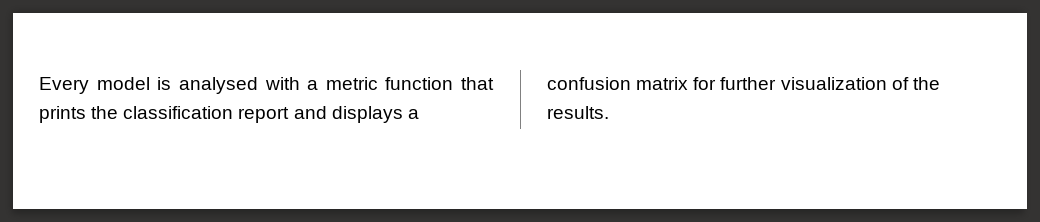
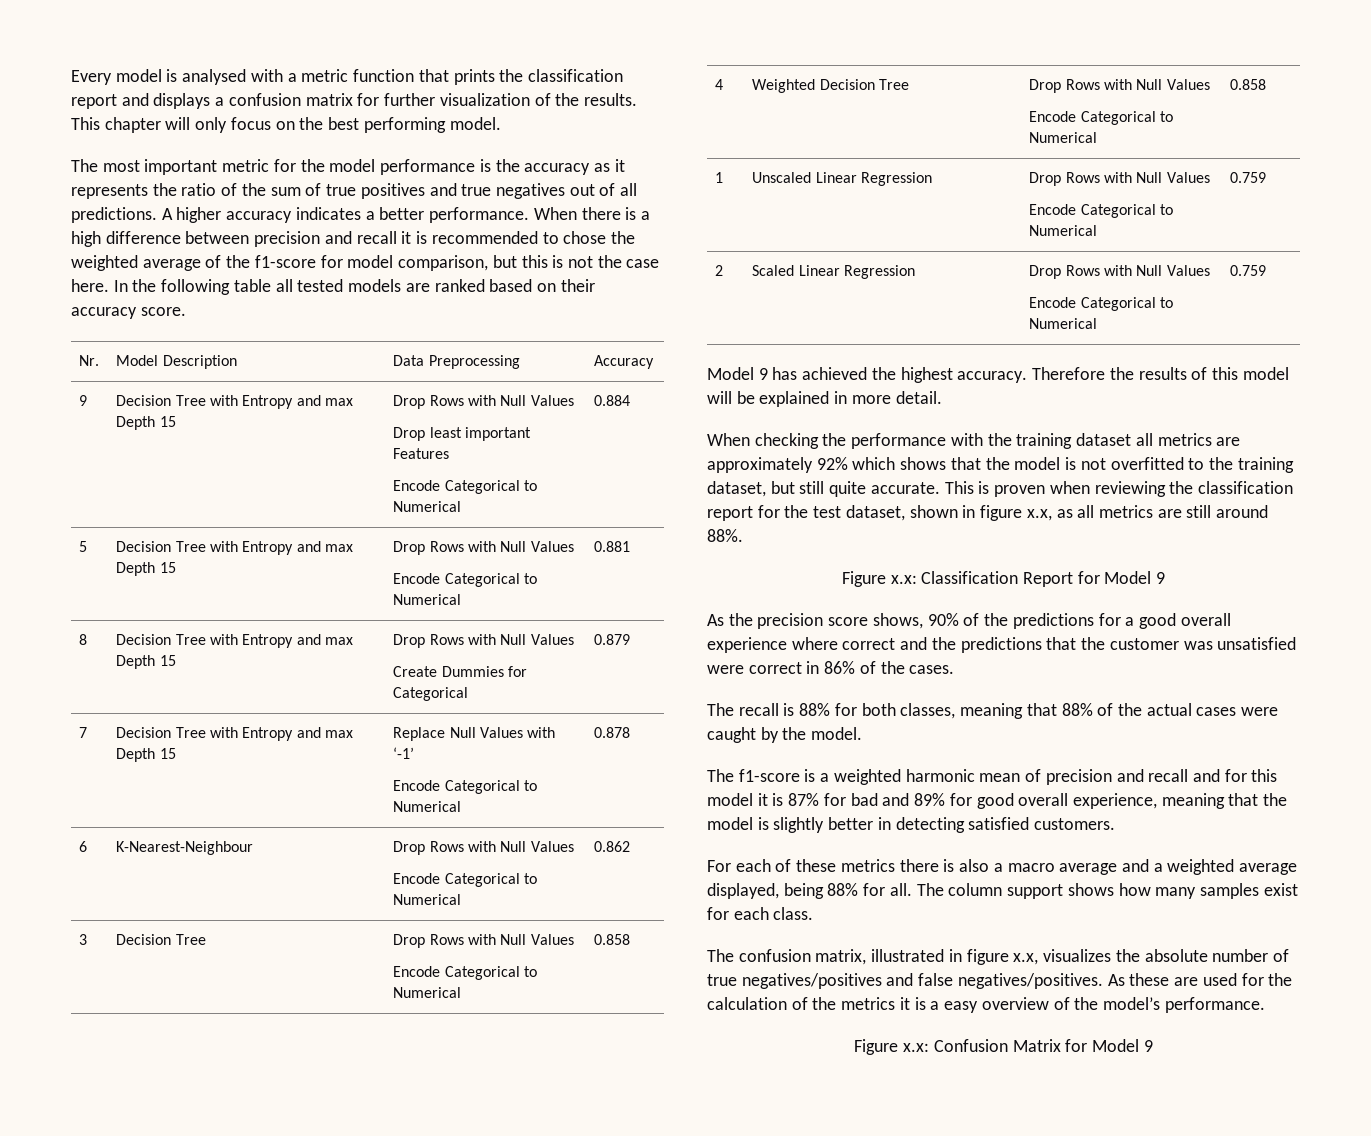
(609, 112) none -> [71,117,501,133] [71,159,625,175] [71,183,638,199] [71,207,650,223] [71,231,635,247] [71,255,660,271] [71,279,595,295] [71,307,186,319] [79,355,100,366] [116,355,237,369] [393,355,520,369] [594,355,655,369] [79,395,88,406] [116,395,353,409] [116,416,176,430] [393,395,574,409] [393,427,531,441] [393,448,450,459] [393,480,537,494] [393,501,462,512] [594,395,631,406] [79,541,88,552] [116,541,353,555] [116,562,176,576] [393,541,574,555] [393,573,537,587] [393,594,462,605] [594,541,631,552] [79,634,88,645] [116,634,353,648] [116,655,176,669] [393,634,574,648] [393,666,527,677] [393,687,469,701] [594,634,631,645] [79,727,88,738] [116,727,353,741] [116,748,176,762] [393,727,556,741] [393,747,415,759] [393,780,537,794] [393,801,462,812] [594,727,631,738] [79,841,88,852] [116,841,254,855] [393,841,574,855] [393,873,537,887] [393,894,462,905] [594,841,631,852] [79,934,88,945] [116,934,206,945] [393,934,574,948] [393,966,537,980] [393,987,462,998] [594,934,631,945] [715,79,724,90] [752,79,909,93] [1029,79,1210,93] [1029,111,1173,125] [1029,132,1098,143] [1230,79,1267,90] [715,172,724,183] [752,172,932,186] [1029,172,1210,186] [1029,204,1173,218] [1029,225,1098,236] [1230,172,1267,183] [715,265,724,276] [752,265,915,279] [1029,265,1210,279] [1029,297,1173,311] [1029,318,1098,329] [1230,265,1267,276] [707,367,1289,383] [707,391,942,407] [707,433,1241,449] [707,457,1294,473] [707,481,1293,497] [707,505,1269,521] [707,529,743,542] [841,571,1166,587] [707,613,1231,629] [707,637,1297,653] [707,661,955,674] [707,703,1279,719] [707,727,863,743] [707,769,1278,785] [707,793,1288,809] [707,817,1116,833] [707,859,1298,875] [707,883,1298,899] [707,907,814,920] [707,949,1289,965] [707,973,1293,989] [707,997,1265,1013] [854,1039,1153,1055] This chapter will only focus on the best performing model. // The most important metric for the model performance is the accuracy as it represents the ratio of the sum of true positives and true negatives out of all predictions. A higher accuracy indicates a better performance. When there is a high difference between precision and recall it is recommended to chose the weighted average of the f1-score for model comparison, but this is not the case here. In the following table all tested models are ranked based on their accuracy score. // Nr. | Model Description | Data Preprocessing | Accuracy // 9 | Decision Tree with Entropy and max Depth 15 | Drop Rows with Null Values // Drop least important Features // Encode Categorical to Numerical | 0.884 // 5 | Decision Tree with Entropy and max Depth 15 | Drop Rows with Null Values // Encode Categorical to Numerical | 0.881 // 8 | Decision Tree with Entropy and max Depth 15 | Drop Rows with Null Values // Create Dummies for Categorical | 0.879 // 7 | Decision Tree with Entropy and max Depth 15 | Replace Null Values with ‘-1’ // Encode Categorical to Numerical | 0.878 // 6 | K-Nearest-Neighbour | Drop Rows with Null Values // Encode Categorical to Numerical | 0.862 // 3 | Decision Tree | Drop Rows with Null Values // Encode Categorical to Numerical | 0.858 // 4 | Weighted Decision Tree | Drop Rows with Null Values // Encode Categorical to Numerical | 0.858 // 1 | Unscaled Linear Regression | Drop Rows with Null Values // Encode Categorical to Numerical | 0.759 // 2 | Scaled Linear Regression | Drop Rows with Null Values // Encode Categorical to Numerical | 0.759 // Model 9 has achieved the highest accuracy. Therefore the results of this model will be explained in more detail. // When checking the performance with the training dataset all metrics are approximately 92% which shows that the model is not overfitted to the training dataset, but still quite accurate. This is proven when reviewing the classification report for the test dataset, shown in figure x.x, as all metrics are still around 88%. // Figure x.x: Classification Report for Model 9 // As the precision score shows, 90% of the predictions for a good overall experience where correct and the predictions that the customer was unsatisfied were correct in 86% of the cases. // The recall is 88% for both classes, meaning that 88% of the actual cases were caught by the model. // The f1-score is a weighted harmonic mean of precision and recall and for this model it is 87% for bad and 89% for good overall experience, meaning that the model is slightly better in detecting satisfied customers. // For each of these metrics there is also a macro average and a weighted average displayed, being 88% for all. The column support shows how many samples exist for each class. // The confusion matrix, illustrated in figure x.x, visualizes the absolute number of true negatives/positives and false negatives/positives. As these are used for the calculation of the metrics it is a easy overview of the model’s performance. // Figure x.x: Confusion Matrix for Model 9

